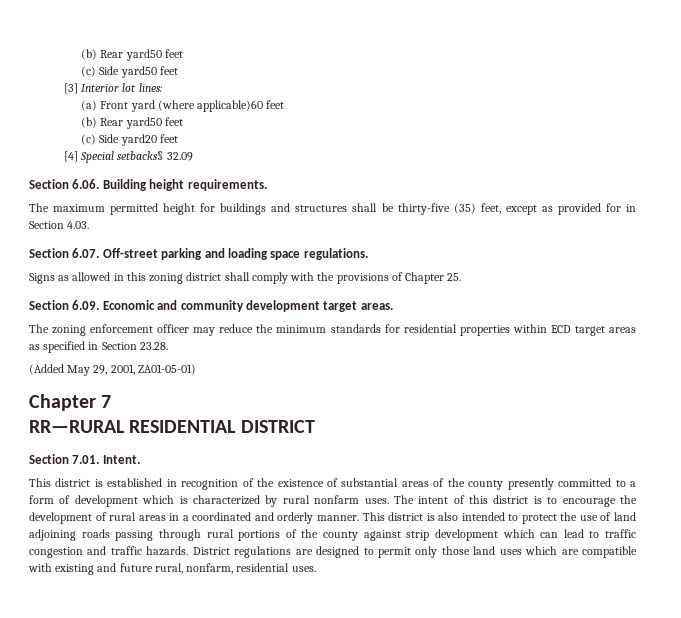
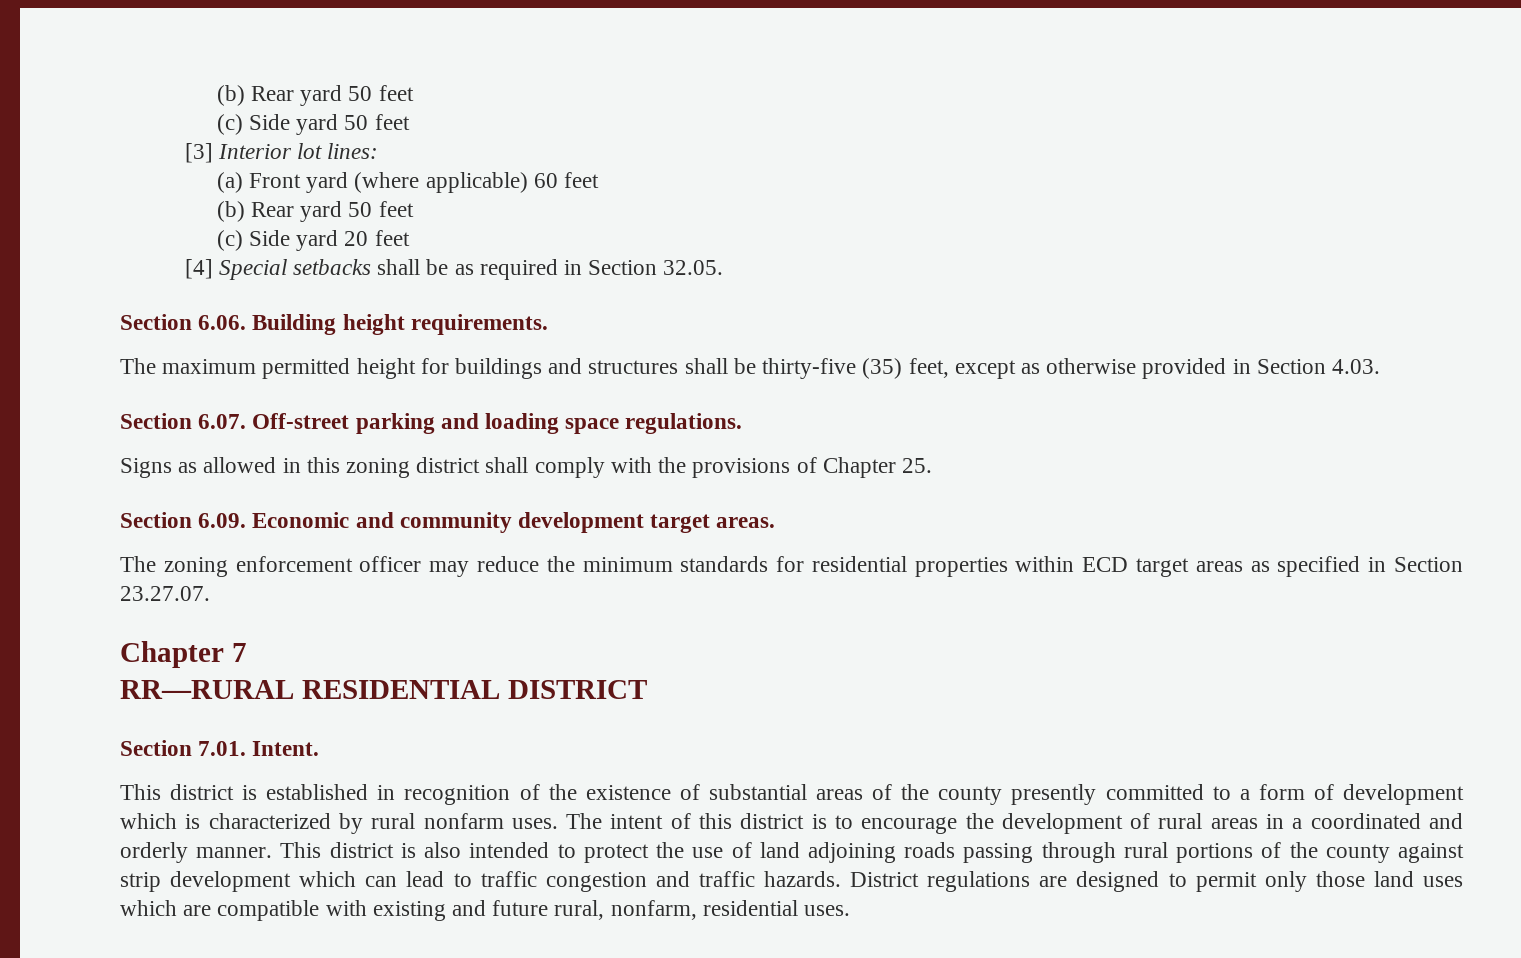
[81,49,183,61] [81,66,157,78] (b) Rear yard50 feet // (c) Side yard50 -> [216,85,414,106] [216,114,369,135] (b) Rear yard 50 feet // (c) Side yard 50
[197,100,264,112] applicable)60 -> [425,172,558,193] applicable) 60
[125,117,183,129] [81,134,157,146] yard50 feet // (c) Side yard20 -> [300,201,414,222] [216,230,369,251] yard 50 feet // (c) Side yard 20
[117,151,193,161] setbacks§ 32.09 -> [292,259,724,280] setbacks shall be as required in Section 32.05.
[557,203,621,215] provided for -> [1046,358,1227,379] otherwise provided
[139,342,168,350] [29,364,196,376] 23.28. // (Added May 29, 2001, ZA01-05-01) -> [120,586,210,601] 23.27.07.

